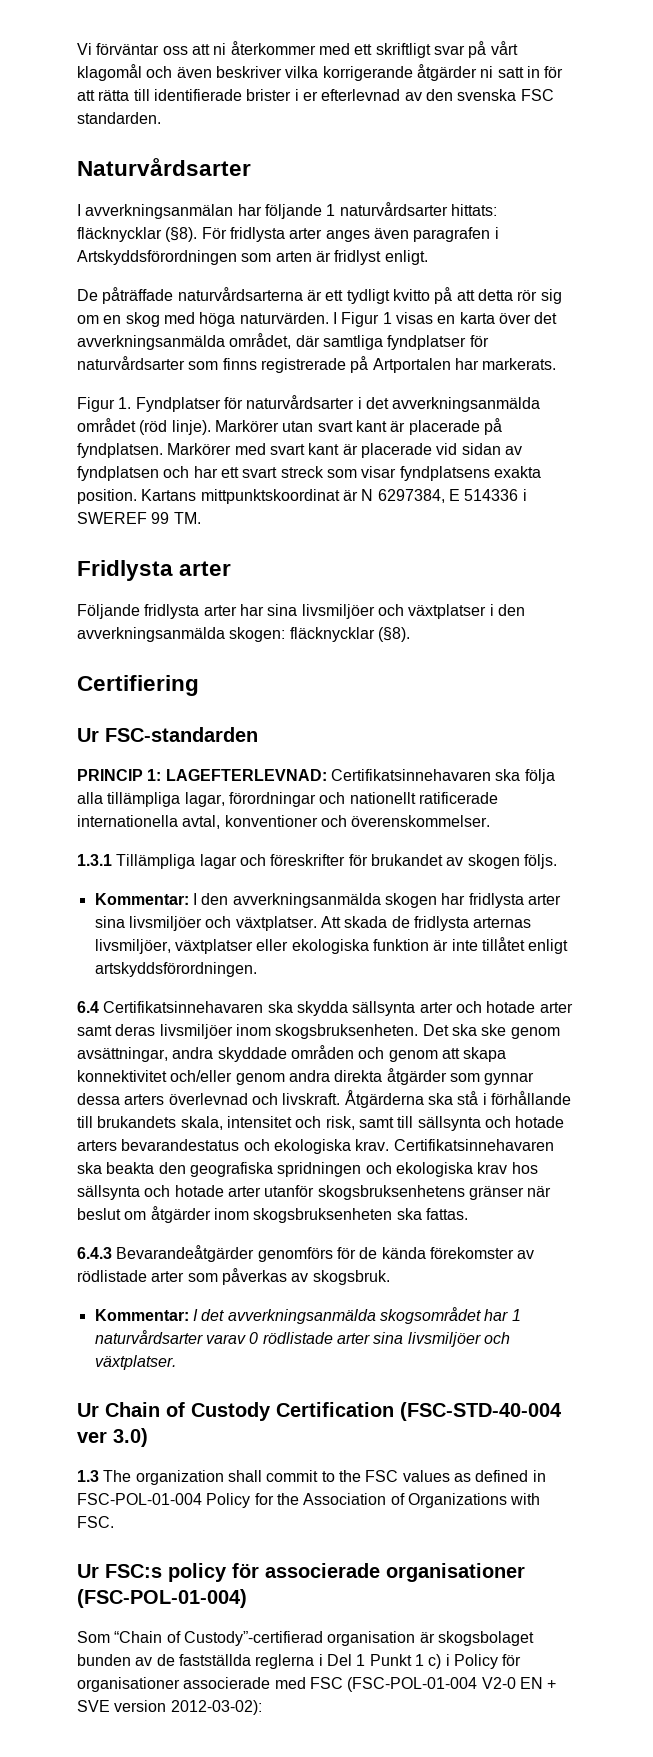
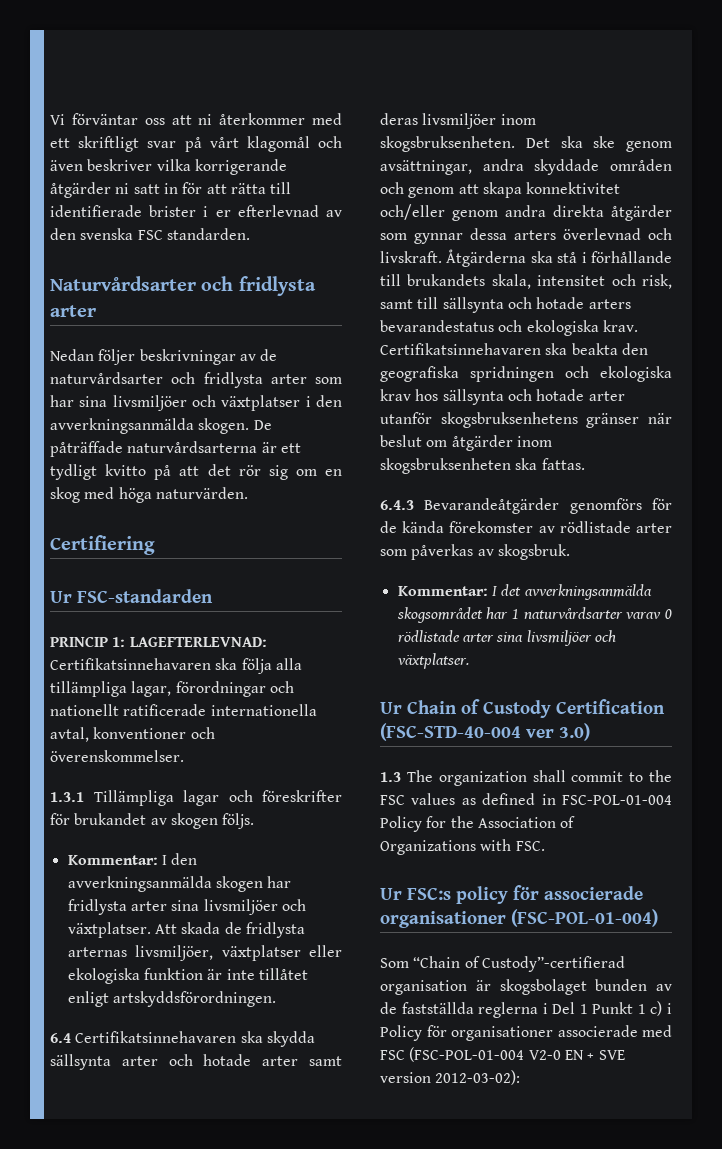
[77,202,497,219] [77,227,499,242] [77,250,428,265] // I avverkningsanmälan har följande 1 naturvårdsarter hittats: fläcknycklar (§8). För fridlysta arter anges även paragrafen i Artskyddsförordningen som arten är fridlyst enligt. // -> [201,276,316,296] [50,305,96,317] [50,349,278,365] [50,372,342,388] [50,395,343,411] [50,418,250,434] och fridlysta arter // Nedan följer beskrivningar av de naturvårdsarter och fridlysta arter som har sina livsmiljöer och växtplatser i den avverkningsanmälda skogen.
[477,289,513,301] detta -> [207,464,231,476] det
[332,312,558,327] [77,333,489,350] [77,356,557,373] [77,395,541,412] [77,418,502,435] [77,443,522,458] [77,466,541,481] [77,489,527,504] [77,512,201,524] [77,560,232,581] [77,604,525,619] [77,627,410,642] I Figur 1 visas en karta över det avverkningsanmälda området, där samtliga fyndplatser för naturvårdsarter som finns registrerade på Artportalen har markerats. // Figur 1. Fyndplatser för naturvårdsarter i det avverkningsanmälda området (röd linje). Markörer utan svart kant är placerade på fyndplatsen. Markörer med svart kant är placerade vid sidan av fyndplatsen och har ett svart streck som visar fyndplatsens exakta position. Kartans mittpunktskoordinat är N 6297384, E 514336 i SWEREF 99 TM. // Fridlysta arter // Följande fridlysta arter har sina livsmiljöer och växtplatser i den avverkningsanmälda skogen: fläcknycklar (§8). -> (248, 493) none

